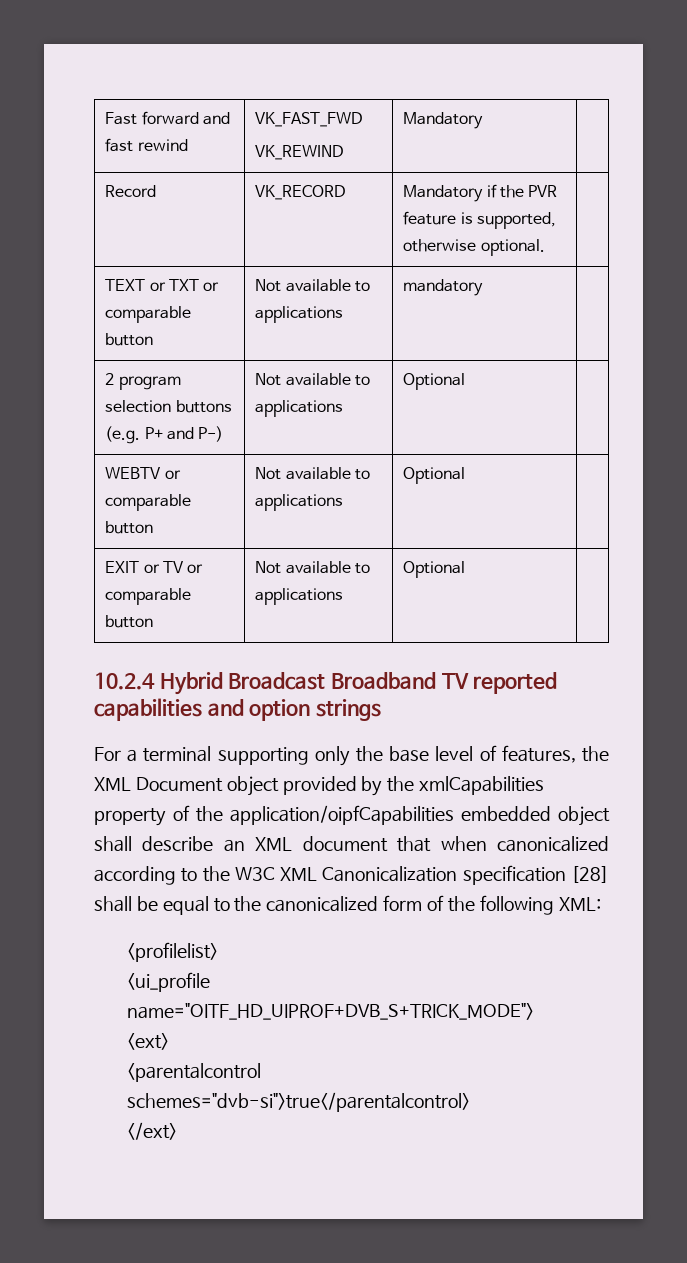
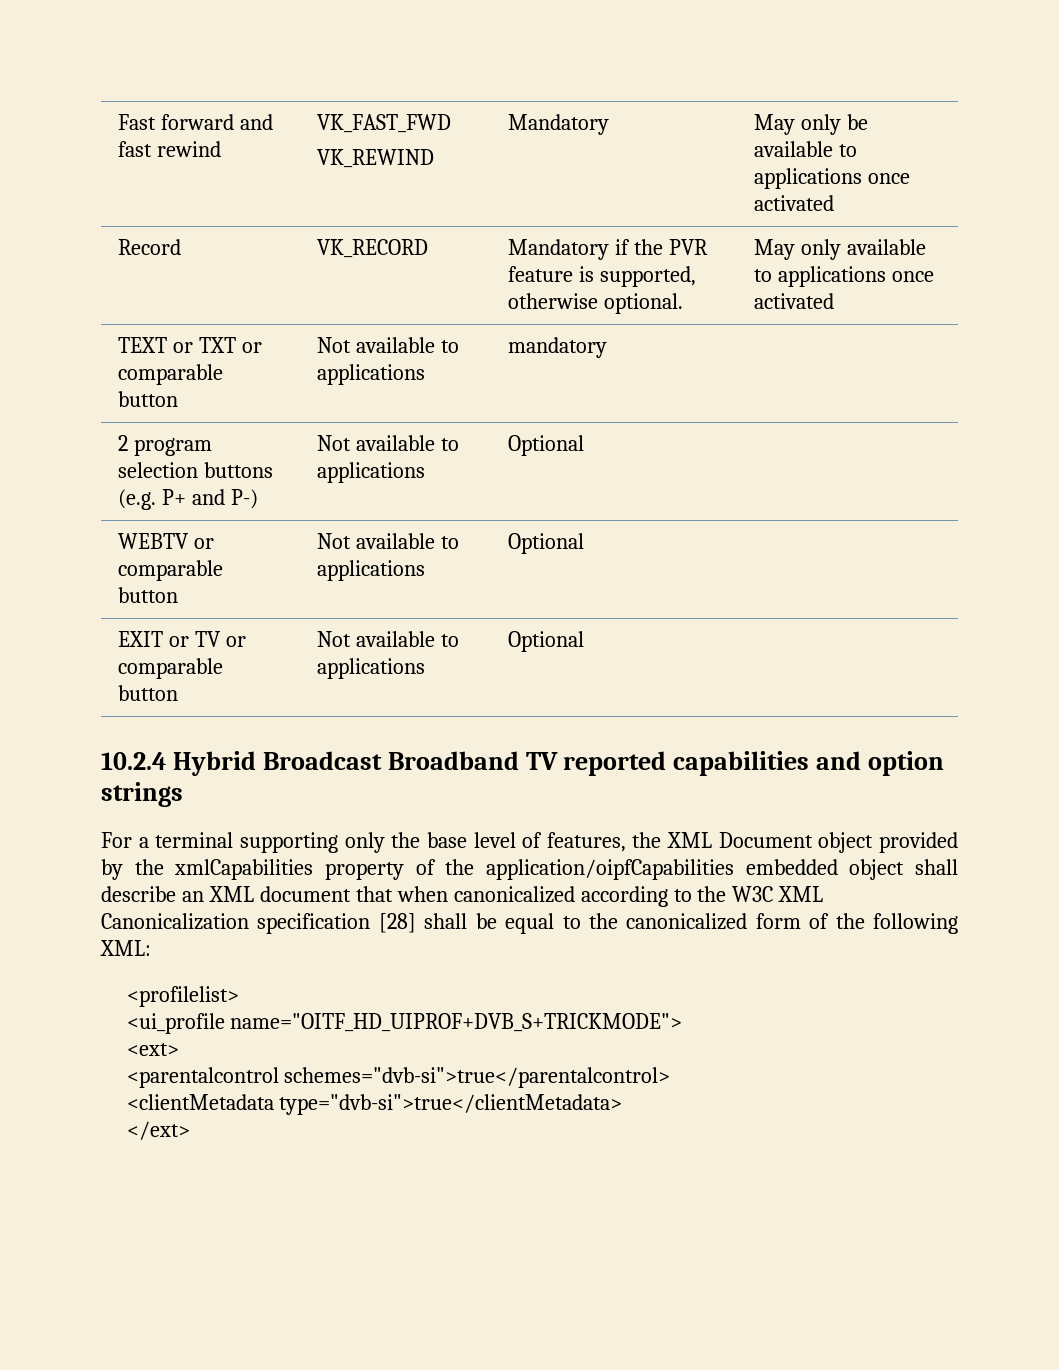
(484, 120) none -> [754,114,869,135] [754,141,858,157] [754,168,911,189] [754,195,835,211] May only be available to applications once activated
(545, 247) none -> [754,239,927,260] [754,266,935,287] [754,293,835,309] May only available to applications once activated
[127,1003,535,1020] name="OITF_HD_UIPROF+DVB_S+TRICK_MODE"> -> [230,1013,683,1032] name="OITF_HD_UIPROF+DVB_S+TRICKMODE">
(471, 1102) none -> [126,1094,623,1115] // <clientMetadata type="dvb-si">true</clientMetadata>

